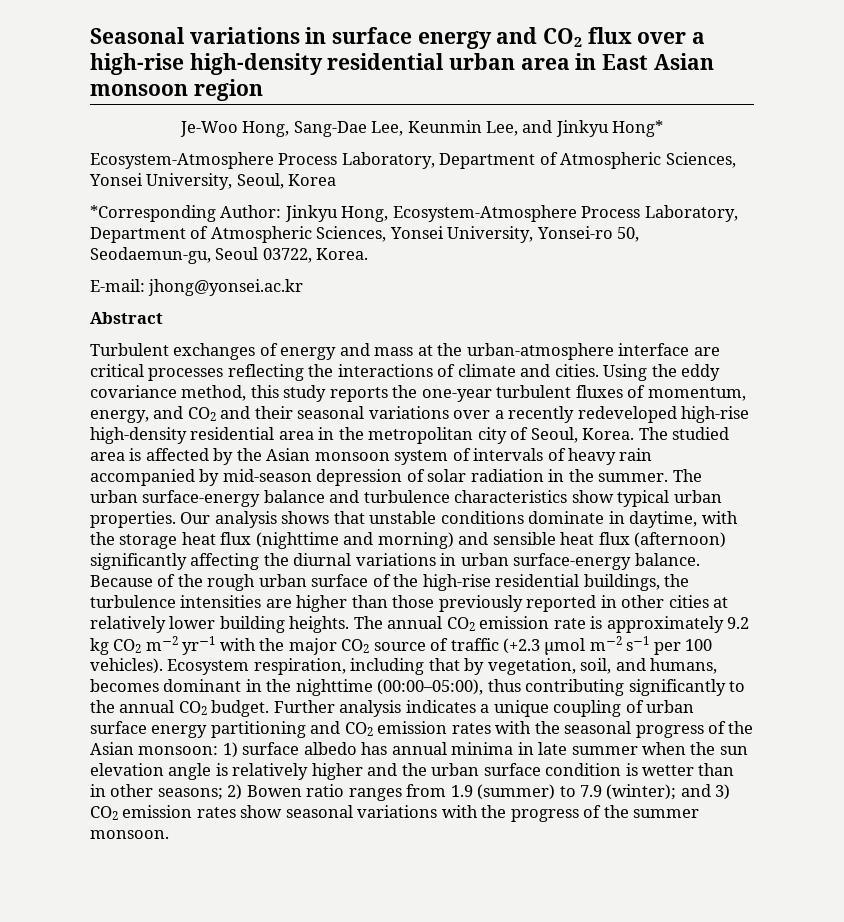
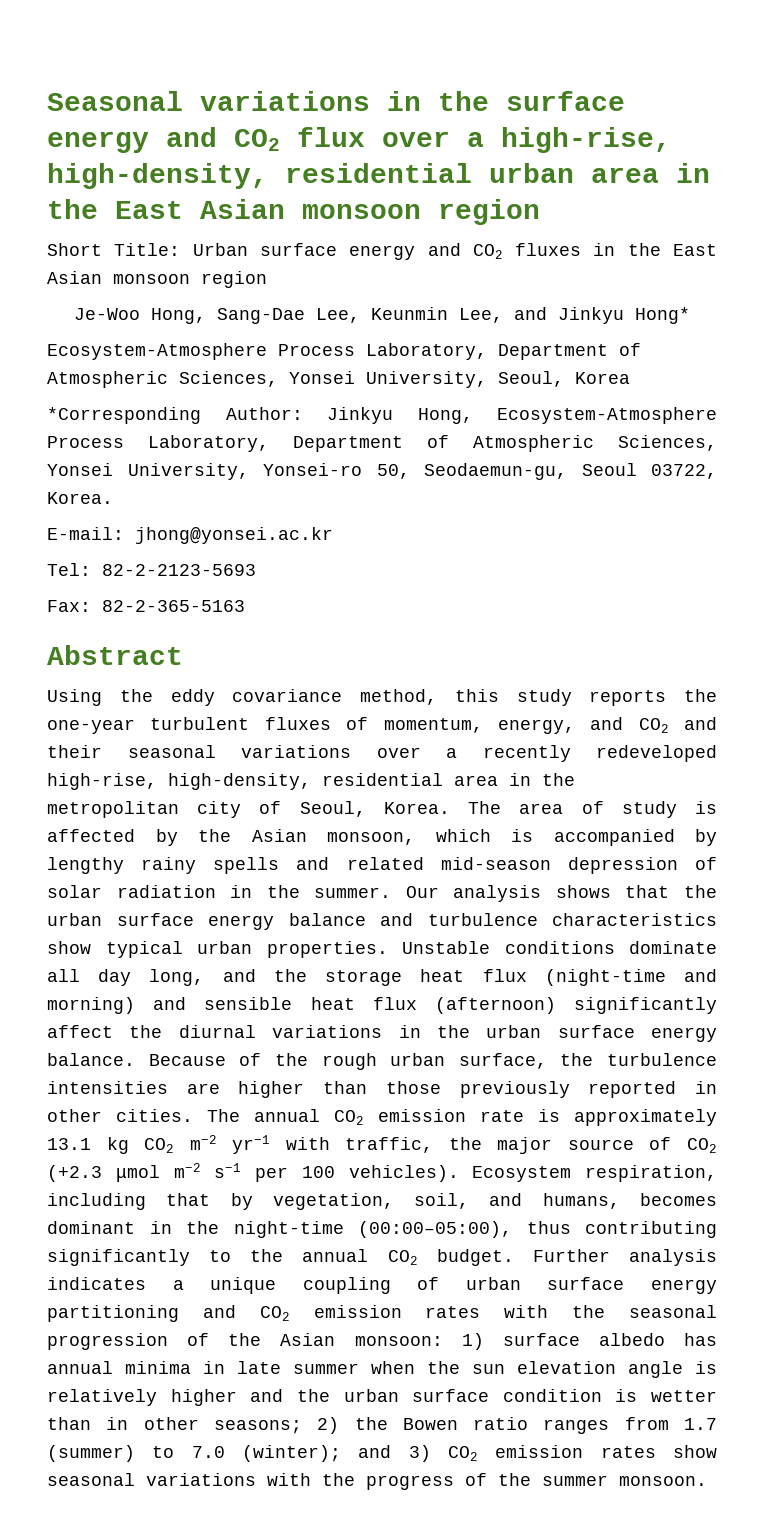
(327, 35) none -> [438,91,489,111] the
[90,53,323,75] high-rise high-density -> [501,127,671,153] [47,163,268,189] high-rise, high-density,
(597, 61) none -> [47,199,540,225] [47,243,661,260] the East Asian monsoon region // Short Title: Urban surface energy and CO2 fluxes in the
[90,312,163,324] [90,343,720,360] [90,364,599,381] Abstract // Turbulent exchanges of energy and mass at the urban-atmosphere interface are critical processes reflecting the interactions of climate and cities. -> [47,563,256,576] [47,600,245,612] [47,645,183,665] Tel: 82-2-2123-5693 // Fax: 82-2-365-5163 // Abstract //
[681,406,750,423] [90,427,187,444] high-rise high-density -> [47,773,311,790] high-rise, high-density,
[672,427,730,440] [90,452,125,461] studied area -> [519,801,677,818] area of study
[314,448,653,465] [90,469,220,486] monsoon system of intervals of heavy rain accompanied by -> [327,829,717,846] [47,857,424,874] monsoon, which is accompanied by lengthy rainy spells and related
[672,469,702,482] [90,490,261,507] The urban surface-energy -> [405,885,717,902] [47,913,274,930] Our analysis shows that the urban surface energy
[180,511,738,528] Our analysis shows that unstable conditions dominate in daytime, with -> [402,941,717,954] [47,969,256,986] Unstable conditions dominate all day long, and
[255,532,339,549] (nighttime -> [544,969,666,986] (night-time
[190,553,260,570] affecting -> [47,1025,113,1038] affect
[460,553,632,570] urban surface-energy -> [436,1025,717,1042] the urban surface energy
[311,574,660,591] surface of the high-rise residential buildings, -> [458,1053,547,1069] surface,
[668,595,729,608] [90,616,350,633] cities at relatively lower building heights. -> [116,1109,193,1122] cities.
[727,617,750,629] 9.2 -> [47,1138,91,1150] 13.1
(256, 644) none -> [345,1137,434,1153] traffic,
[341,639,370,653] CO2 -> (553, 1145) none
[450,638,499,651] traffic -> [687,1138,717,1153] CO2
[295,679,373,696] nighttime -> [233,1221,344,1238] night-time
[635,725,704,738] progress -> [47,1333,168,1350] progression
(243, 792) none -> [354,1417,388,1430] the
[450,785,473,797] 1.9 -> [684,1418,717,1430] 1.7
[580,785,603,797] 7.9 -> [191,1446,225,1458] 7.0

